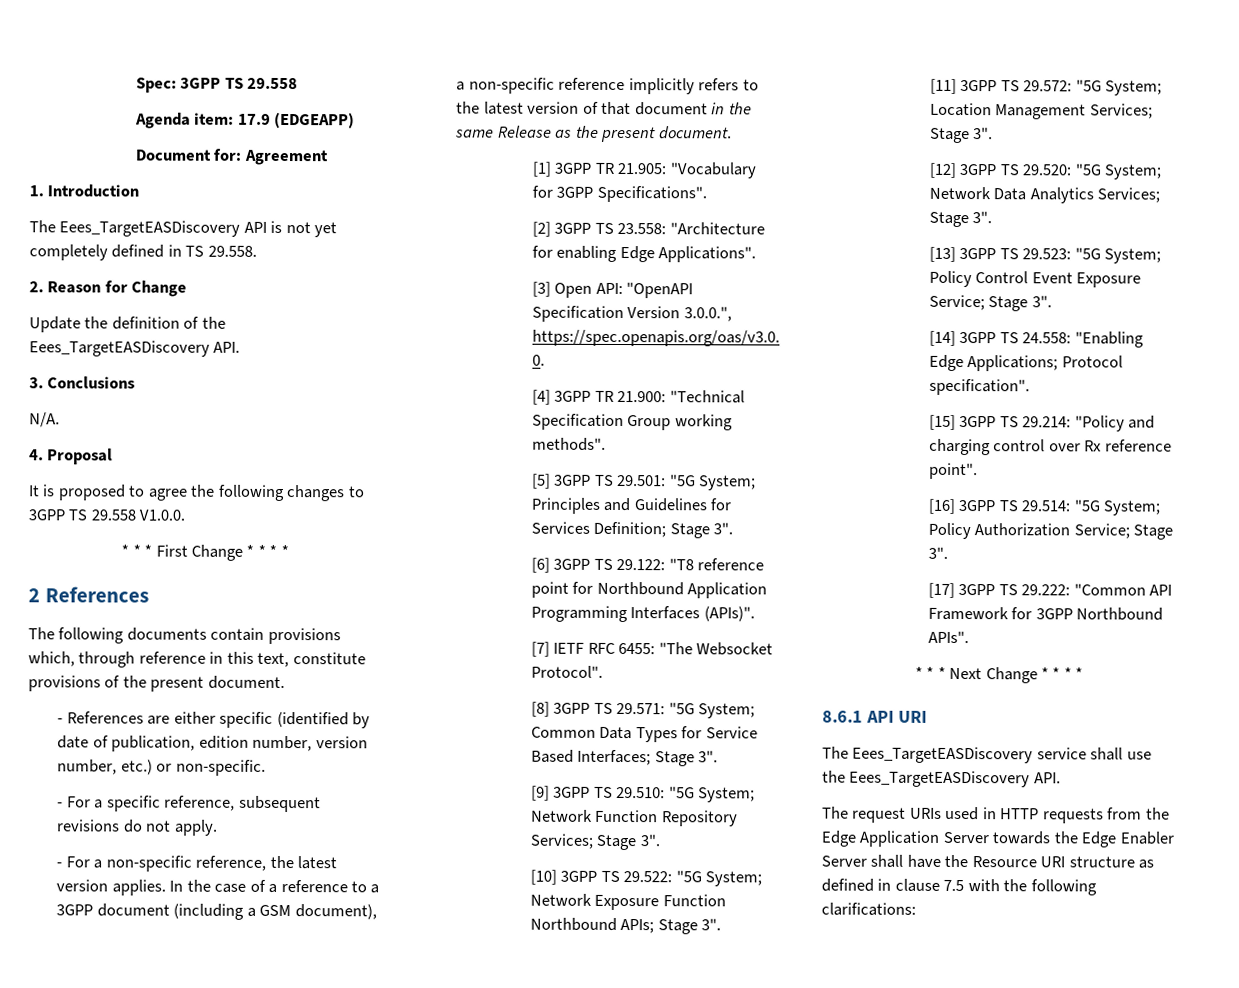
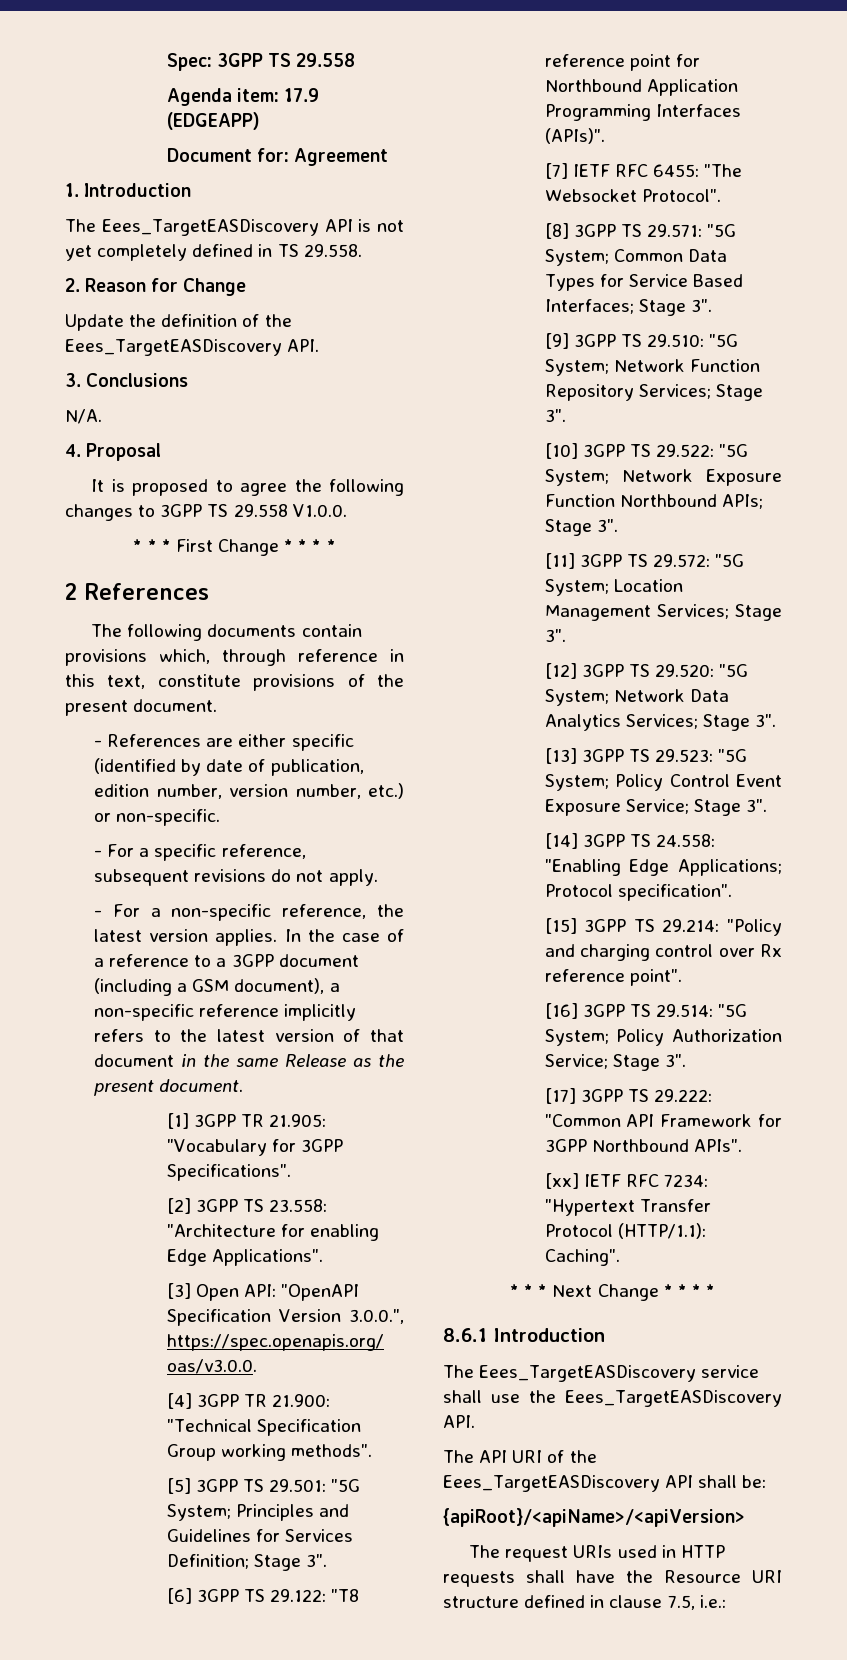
(969, 637) none -> [544,1173,709,1189] [544,1199,711,1216] [544,1223,706,1239] [544,1249,620,1266] // [xx] IETF RFC 7234: "Hypertext Transfer Protocol (HTTP/1.1): Caching".
[865,710,927,723] API URI -> [493,1328,605,1342] Introduction
(1061, 778) none -> [443,1450,597,1463] [443,1475,767,1492] [443,1508,745,1527] // The API URI of the Eees_TargetEASDiscovery API shall be: // {apiRoot}/<apiName>/<apiVersion>
[1107,807,1170,820] [821,830,1175,848] [821,855,867,867] from the Edge Application Server towards the Edge Enabler Server -> (515, 1579) none
[1138,859,1155,869] as -> (519, 1602) none
[943,879,1097,896] [821,902,916,916] 7.5 with the following clarifications: -> [667,1595,726,1610] 7.5, i.e.:

